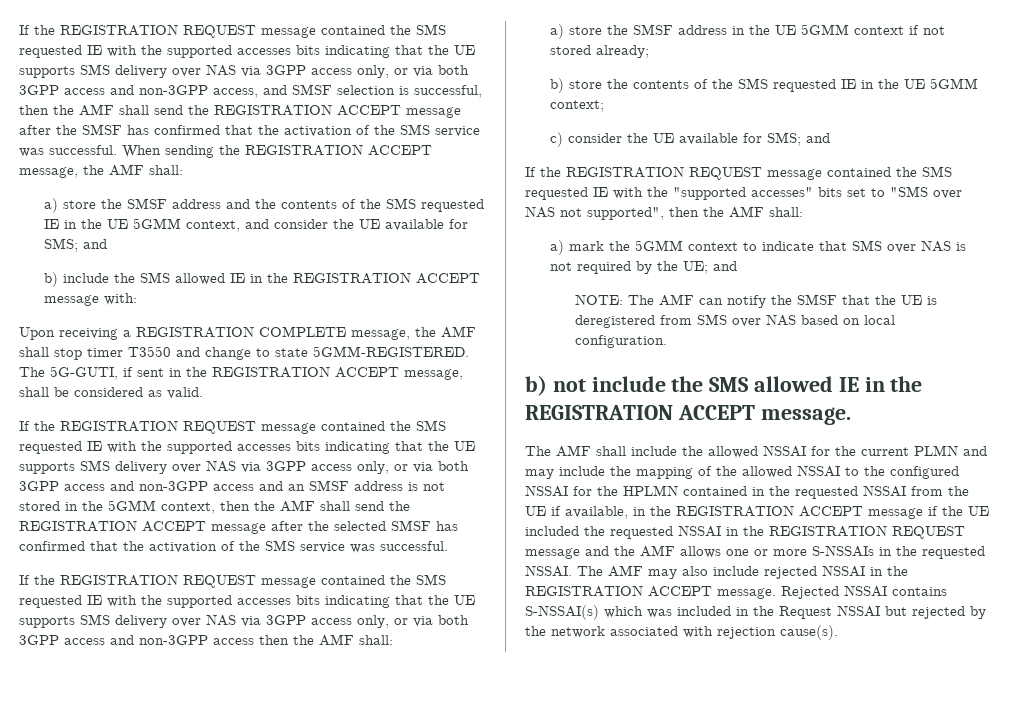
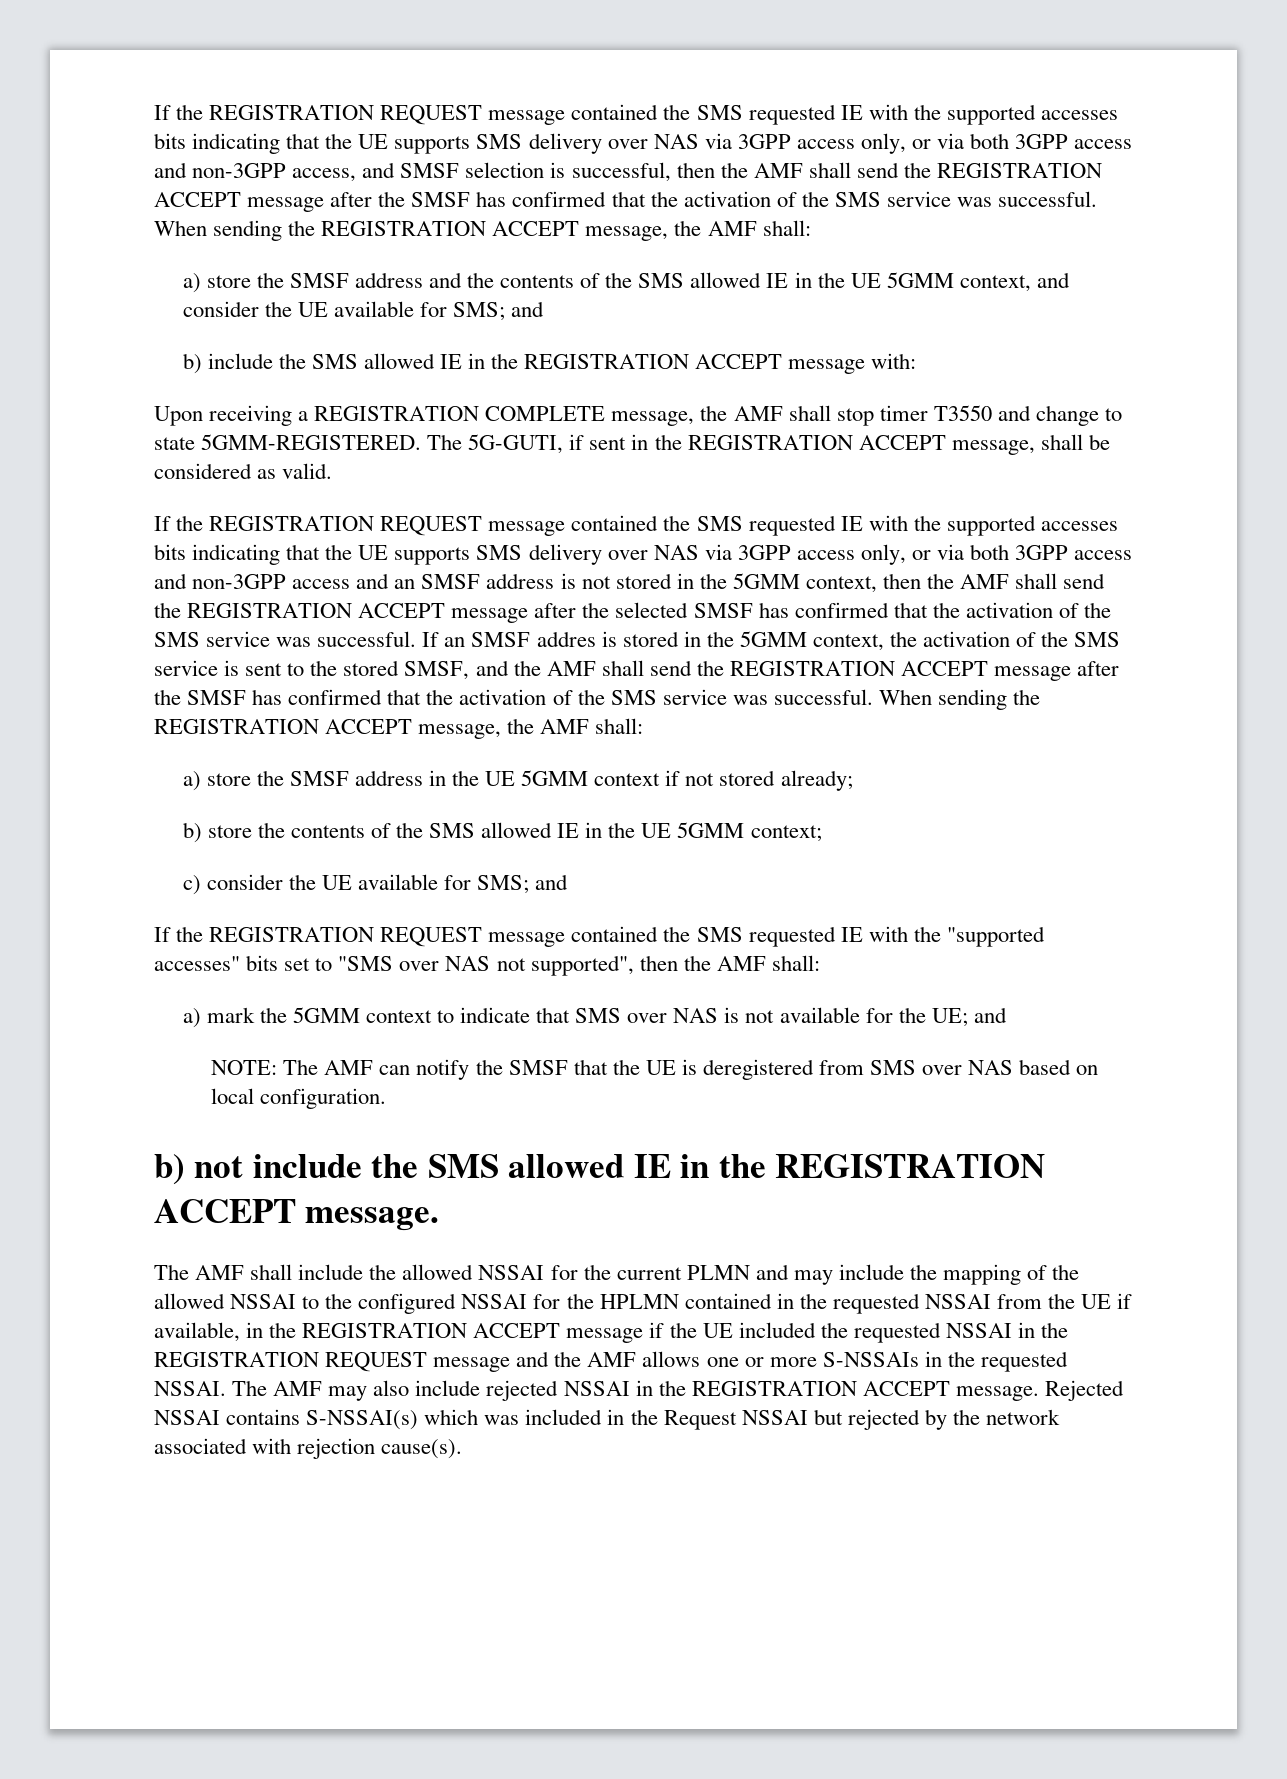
[421,199,485,212] requested -> [690,272,762,288] allowed
[19,574,446,588] [19,595,475,608] [19,614,469,628] [19,635,289,645] // If the REGISTRATION REQUEST message contained the SMS requested IE with the supported accesses bits indicating that the UE supports SMS delivery over NAS via 3GPP access only, or via both 3GPP access and non-3GPP access then -> [422,631,1121,651] [154,660,1120,681] [154,689,1041,710] [154,719,502,739] If an SMSF addres is stored in the 5GMM context, the activation of the SMS service is sent to the stored SMSF, and the AMF shall send the REGISTRATION ACCEPT message after the SMSF has confirmed that the activation of the SMS service was successful. When sending the REGISTRATION ACCEPT message,
[773,79,837,92] requested -> [481,822,553,838] allowed
[577,261,653,274] required by -> [779,1007,893,1023] available for

